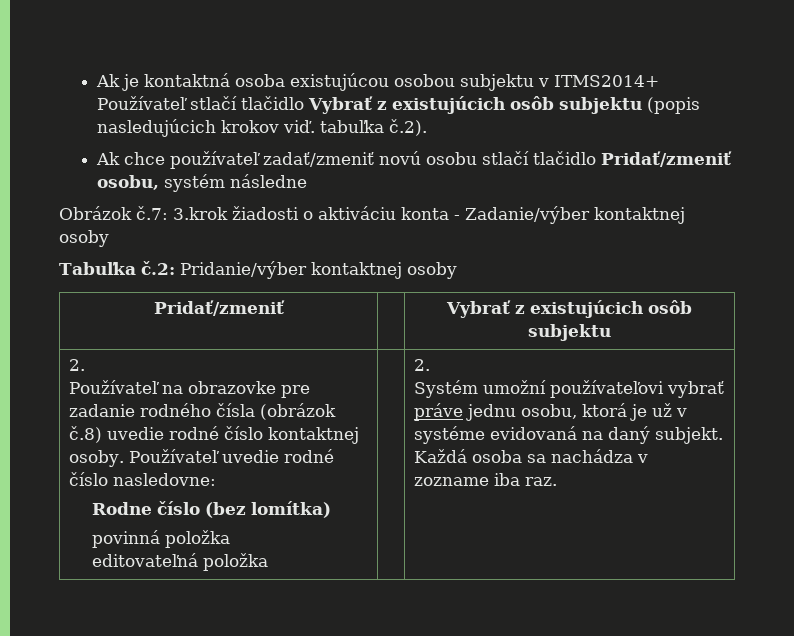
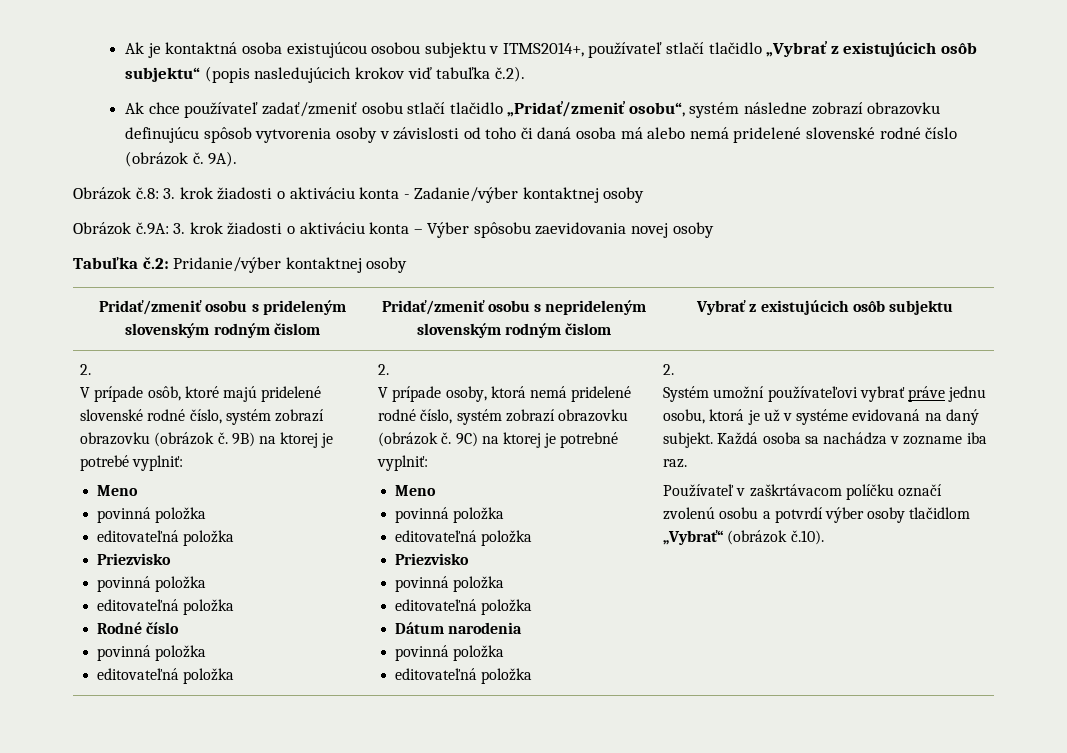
[553,75,659,87] [96,96,642,114] ITMS2014+ Používateľ stlačí tlačidlo Vybrať z existujúcich osôb subjektu -> [502,41,977,58] [125,67,201,82] ITMS2014+, používateľ stlačí tlačidlo „Vybrať z existujúcich osôb subjektu“
[282,120,315,133] viď. -> [407,67,432,79] viď
[378,151,421,165] novú -> (357, 109) none
[600,151,732,167] [96,175,159,190] Pridať/zmeniť osobu, -> [507,101,685,117] „Pridať/zmeniť osobu“,
[59,206,228,220] // Obrázok č.7: 3.krok -> [811,102,941,115] [125,127,958,143] [125,151,238,167] [73,187,213,200] zobrazí obrazovku definujúcu spôsob vytvorenia osoby v závislosti od toho či daná osoba má alebo nemá pridelené slovenské rodné číslo (obrázok č. 9A). // Obrázok č.8: 3. krok
(109, 238) none -> [73,222,714,238] // Obrázok č.9A: 3. krok žiadosti o aktiváciu konta – Výber spôsobu zaevidovania novej osoby
(285, 308) | -> [205,300,346,315] [125,323,320,338] [381,300,647,315] [416,323,612,338] osobu s prideleným slovenským rodným čislom | Pridať/zmeniť osobu s neprideleným slovenským rodným čislom
[68,380,310,398] [68,403,336,420] [68,426,359,444] [68,449,334,467] [68,472,216,486] [92,501,332,518] [92,530,231,548] [92,553,269,571] Používateľ na obrazovke pre zadanie rodného čísla (obrázok č.8) uvedie rodné číslo kontaktnej osoby. Používateľ uvedie rodné číslo nasledovne: // Rodne číslo (bez lomítka) // povinná položka // editovateľná položka | -> [80,386,322,402] [80,409,324,425] [80,432,334,448] [80,455,184,471] [97,485,139,496] [97,507,207,523] [97,530,235,546] [97,553,172,565] [97,576,207,592] [97,599,235,615] [97,622,180,634] [97,645,207,661] [97,668,235,684] [378,364,390,375] [378,386,632,402] [378,409,628,425] [378,432,619,448] [377,455,429,471] [395,485,437,496] [395,507,505,523] [395,530,533,546] [395,553,470,565] [395,576,505,592] [395,599,533,615] [395,622,523,634] [395,645,505,661] [395,668,533,684] V prípade osôb, ktoré majú pridelené slovenské rodné číslo, systém zobrazí obrazovku (obrázok č. 9B) na ktorej je potrebé vyplniť: // Meno // povinná položka // editovateľná položka // Priezvisko // povinná položka // editovateľná položka // Rodné číslo // povinná položka // editovateľná položka | 2. // V prípade osoby, ktorá nemá pridelené rodné číslo, systém zobrazí obrazovku (obrázok č. 9C) na ktorej je potrebné vyplniť: // Meno // povinná položka // editovateľná položka // Priezvisko // povinná položka // editovateľná položka // Dátum narodenia // povinná položka // editovateľná položka
(557, 481) none -> [663,484,942,500] [663,507,971,523] [663,530,824,545] // Používateľ v zaškrtávacom políčku označí zvolenú osobu a potvrdí výber osoby tlačidlom „Vybrať“ (obrázok č.10).

